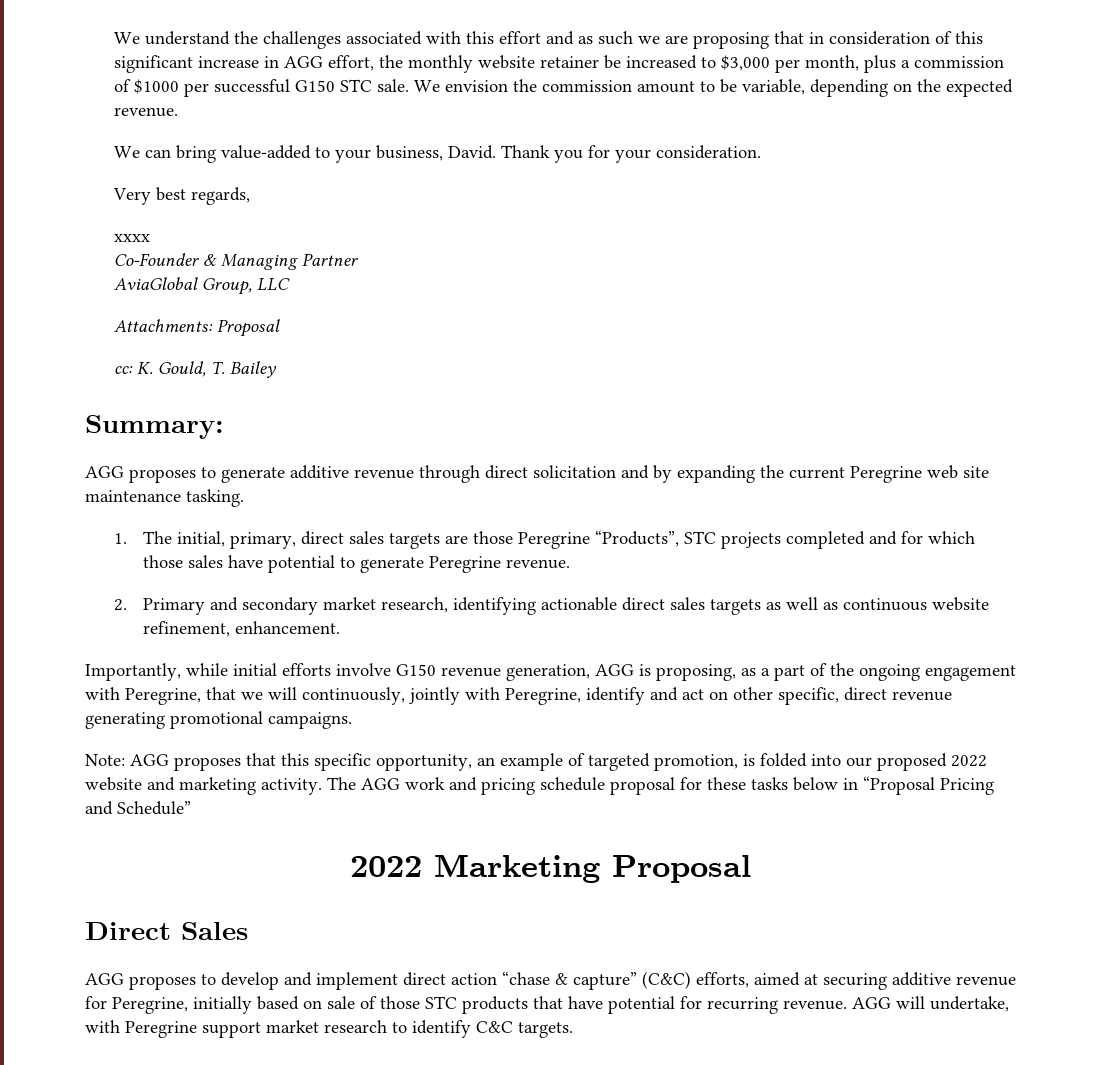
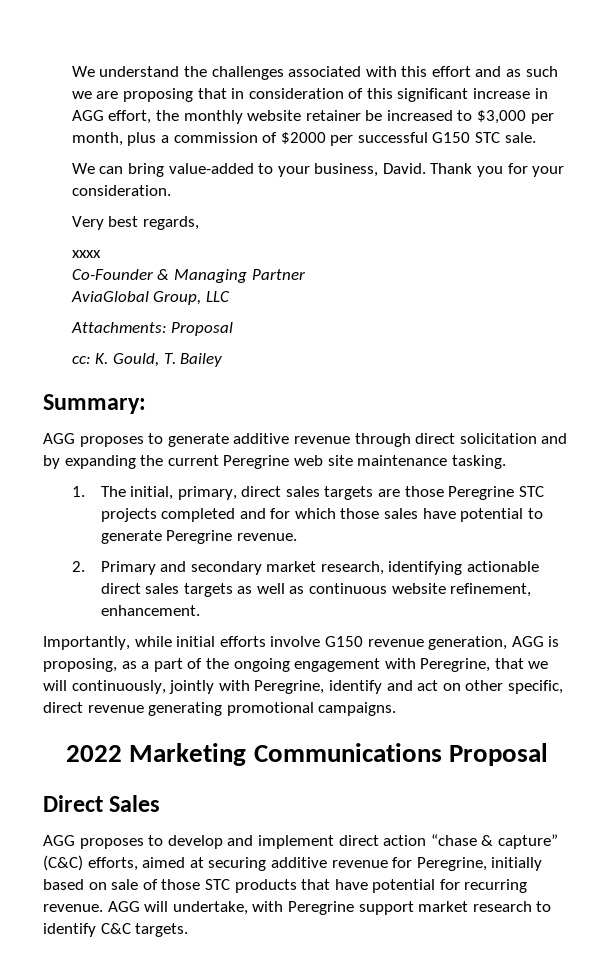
[133,79,179,94] $1000 -> [280,132,326,144] $2000
[413,79,1013,97] [113,107,178,117] We envision the commission amount to be variable, depending on the expected revenue. -> (536, 137) none
[594,530,679,547] “Products”, -> (515, 493) none
[85,753,987,771] [85,776,994,795] [85,801,191,815] // Note: AGG proposes that this specific opportunity, an example of targeted promotion, is folded into our proposed 2022 website and marketing activity. The AGG work and pricing schedule proposal for these tasks below in “Proposal Pricing and Schedule” -> (397, 709) none
(600, 868) none -> [253,743,442,762] Communications

